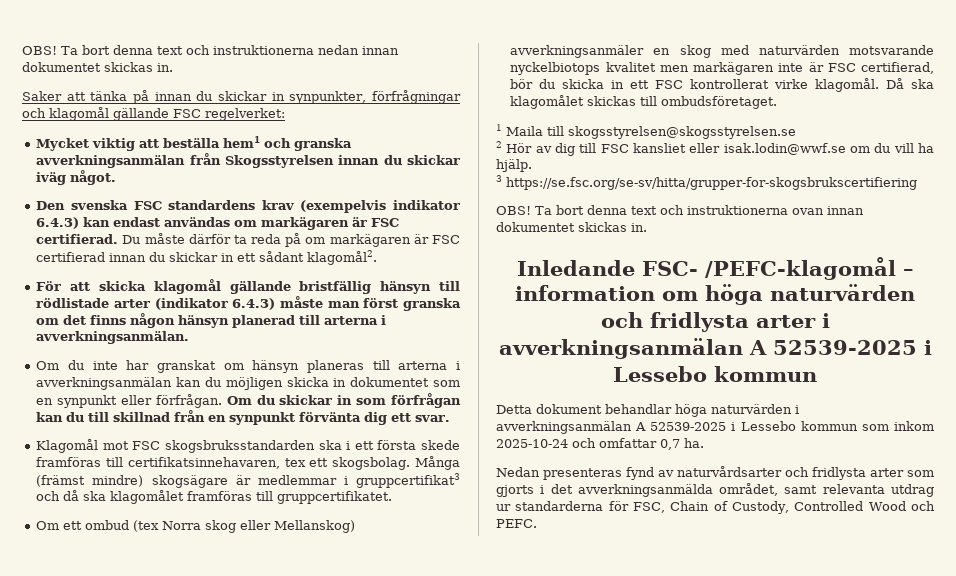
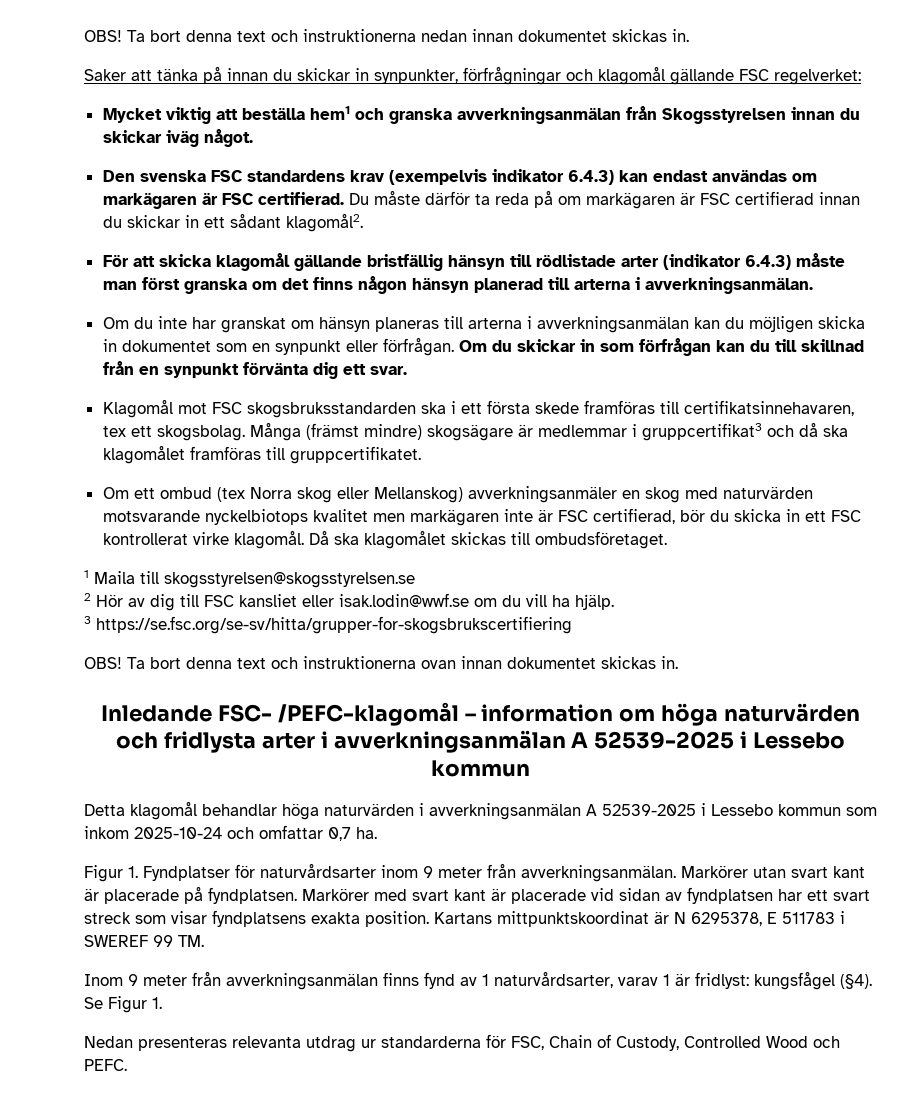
[536,404,602,414] dokument -> [130,801,197,820] klagomål
[496,466,934,480] [496,483,818,497] Nedan presenteras fynd av naturvårdsarter och fridlysta arter som gjorts i det avverkningsanmälda området, samt -> [84,863,865,882] [84,886,870,904] [84,910,845,927] [84,935,204,947] [84,971,872,990] [84,996,162,1013] [84,1036,227,1051] Figur 1. Fyndplatser för naturvårdsarter inom 9 meter från avverkningsanmälan. Markörer utan svart kant är placerade på fyndplatsen. Markörer med svart kant är placerade vid sidan av fyndplatsen har ett svart streck som visar fyndplatsens exakta position. Kartans mittpunktskoordinat är N 6295378, E 511783 i SWEREF 99 TM. // Inom 9 meter från avverkningsanmälan finns fynd av 1 naturvårdsarter, varav 1 är fridlyst: kungsfågel (§4). Se Figur 1. // Nedan presenteras

